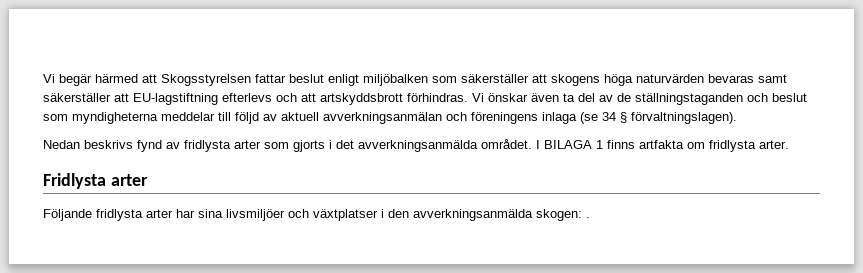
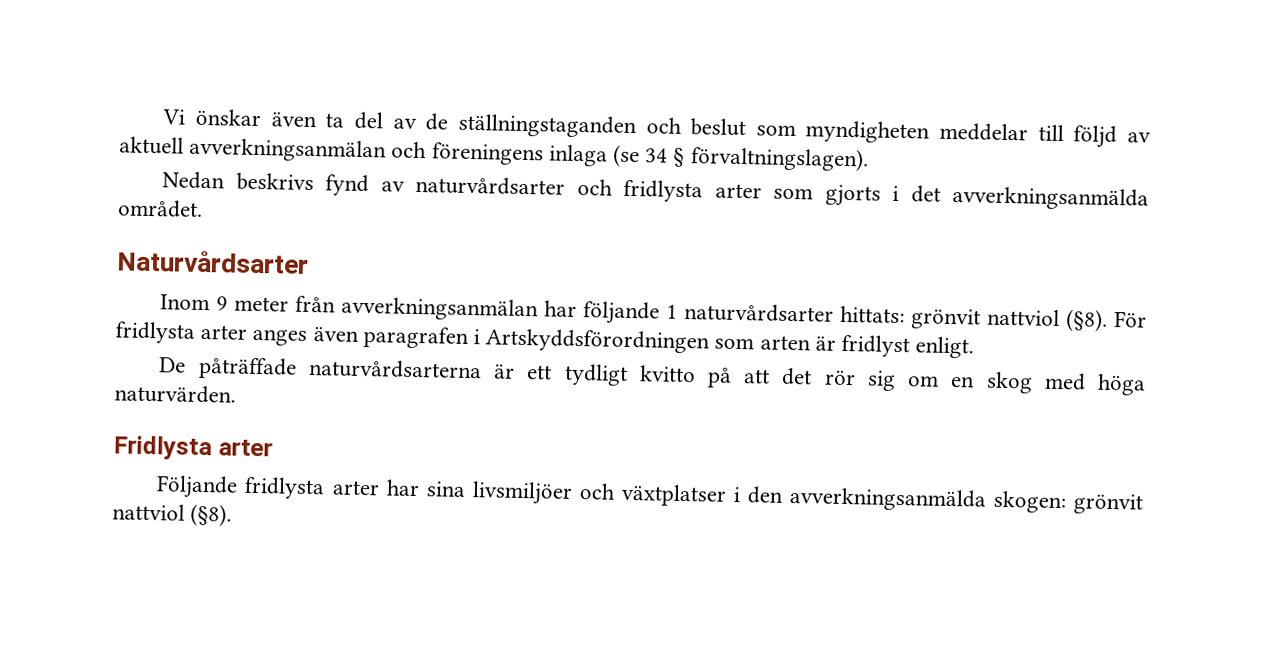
[43,74,787,86] [43,93,484,105] Vi begär härmed att Skogsstyrelsen fattar beslut enligt miljöbalken som säkerställer att skogens höga naturvärden bevaras samt säkerställer att EU-lagstiftning efterlevs och att artskyddsbrott förhindras. Vi -> [162,109,186,125] Vi
[72,112,158,124] myndigheterna -> [805,120,931,144] myndigheten
(180, 145) none -> [415,175,613,196] naturvårdsarter och
[536,140,789,152] I BILAGA 1 finns artfakta om fridlysta arter. -> [116,249,309,274] [160,294,1148,332] [115,321,975,359] [159,356,1146,396] [114,384,236,404] // Naturvårdsarter // Inom 9 meter från avverkningsanmälan har följande 1 naturvårdsarter hittats: grönvit nattviol (§8). För fridlysta arter anges även paragrafen i Artskyddsförordningen som arten är fridlyst enligt. // De påträffade naturvårdsarterna är ett tydligt kvitto på att det rör sig om en skog med höga naturvärden.
[586,217,590,218] . -> [1072,493,1143,515] [112,503,233,527] grönvit nattviol (§8).

